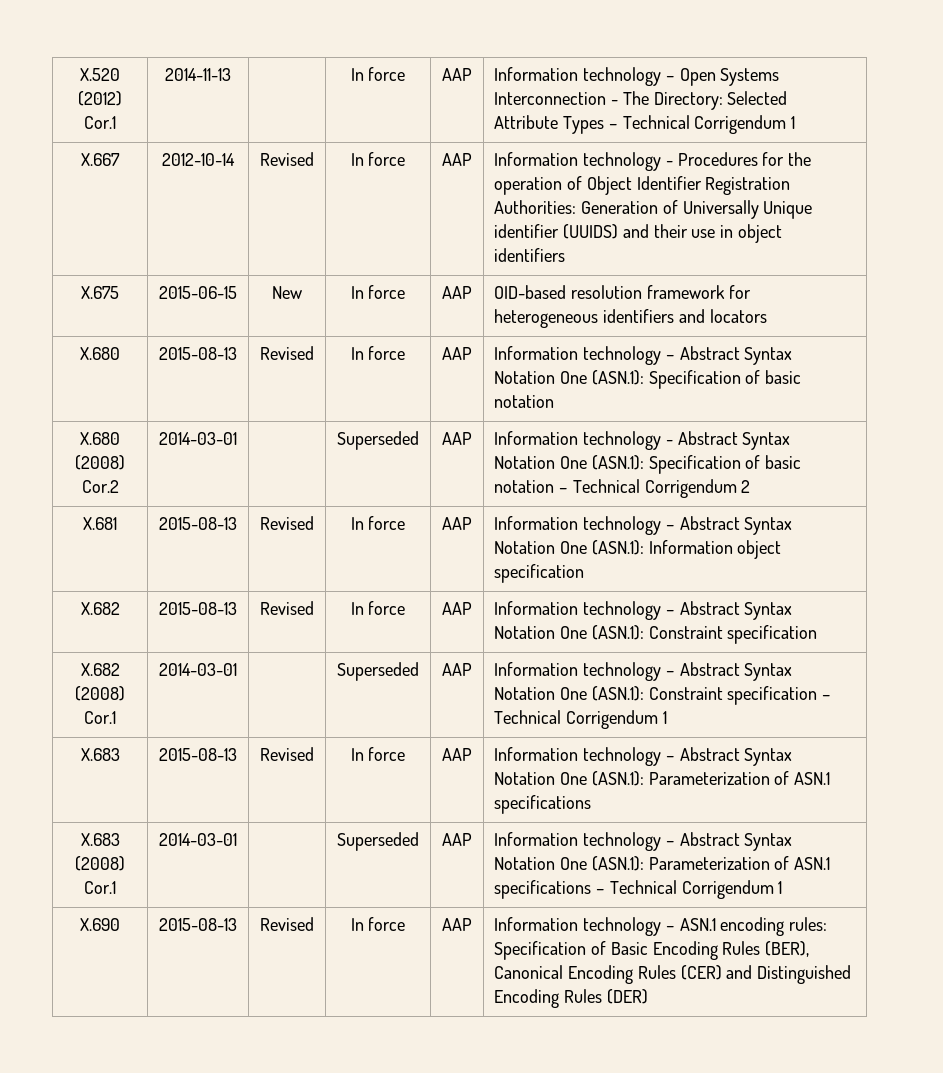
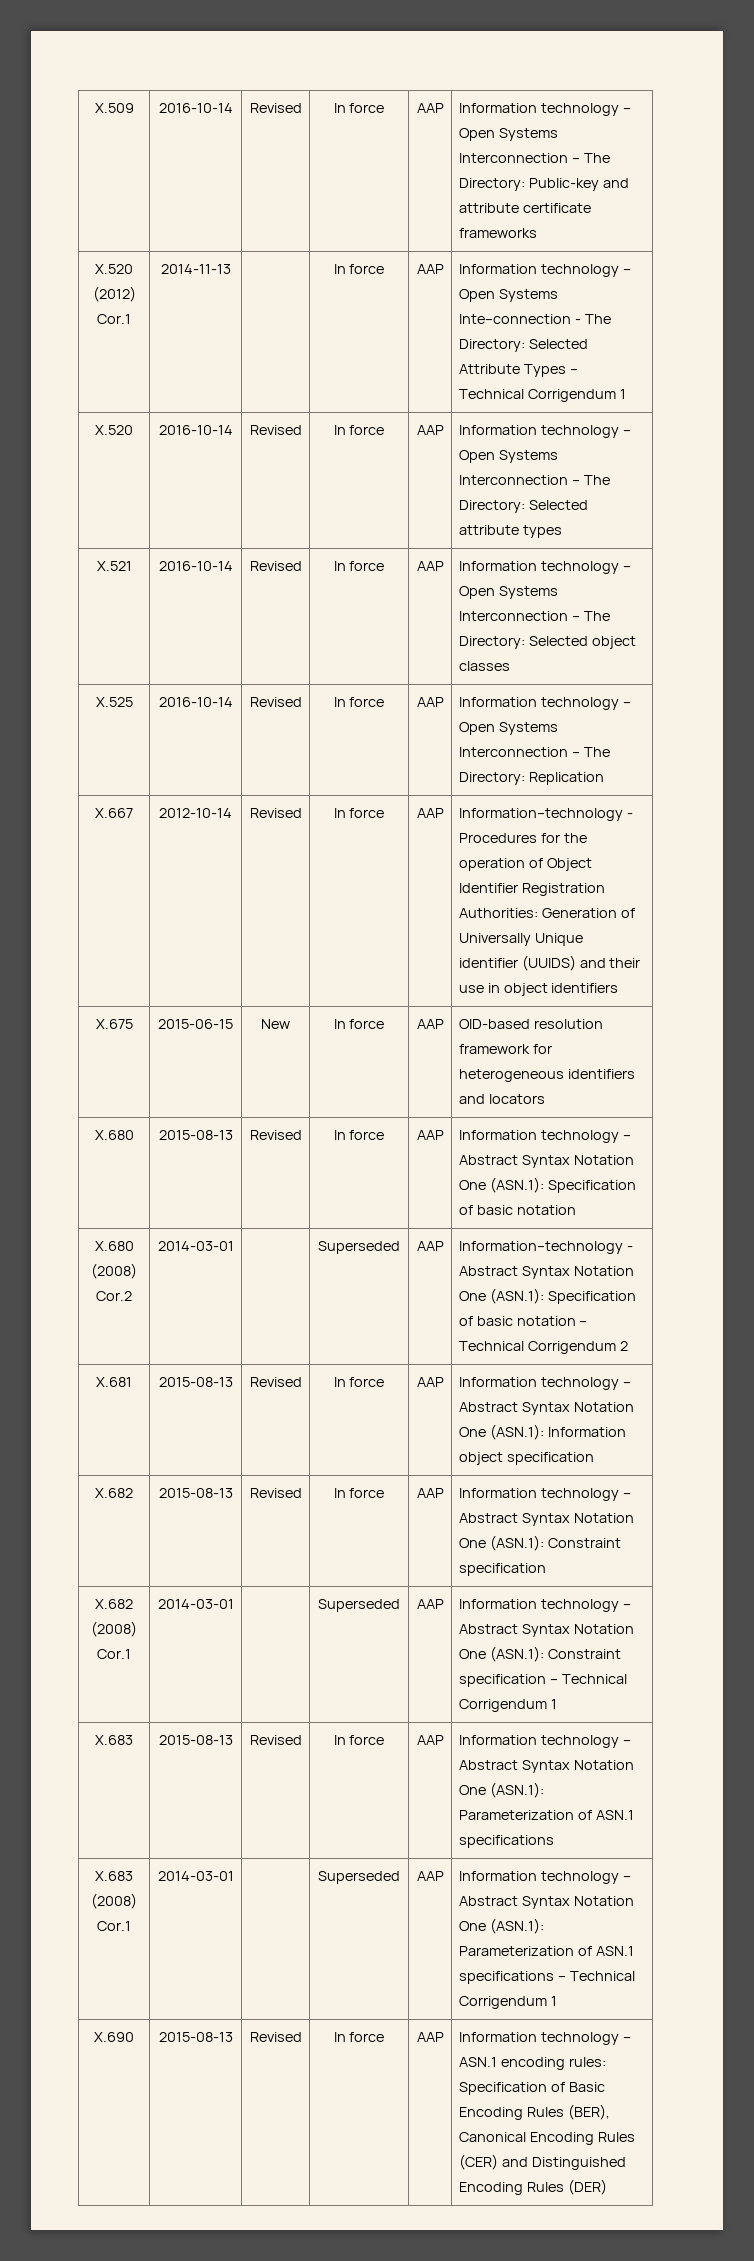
(80, 74) none -> [94,103,134,113] [158,103,233,113] [249,103,302,113] [333,103,385,113] [416,103,444,113] [458,103,631,116] [458,128,558,141] [458,153,610,163] [458,178,629,191] [458,203,591,213] [458,228,537,238] X.509 | 2016-10-14 | Revised | In force | AAP | Information technology – Open Systems Interconnection – The Directory: Public-key and attribute certificate frameworks //
[493,92,606,105] Interconnection -> [458,314,571,324] Inte–connection
(796, 122) none -> [95,425,133,435] [158,425,233,435] [249,425,302,435] [333,425,385,435] [416,425,444,435] [458,425,631,438] [458,450,558,463] [458,475,610,485] [458,500,588,513] [458,525,562,538] [96,561,132,571] [158,561,233,571] [249,561,302,571] [333,561,385,571] [416,561,444,571] [458,561,631,574] [458,586,558,599] [458,611,610,621] [458,636,636,649] [458,661,510,671] [95,697,133,707] [158,697,233,707] [249,697,302,707] [333,697,385,707] [416,697,444,707] [458,697,631,710] [458,722,558,735] [458,747,610,757] [458,772,604,785] // X.520 | 2016-10-14 | Revised | In force | AAP | Information technology – Open Systems Interconnection – The Directory: Selected attribute types // X.521 | 2016-10-14 | Revised | In force | AAP | Information technology – Open Systems Interconnection – The Directory: Selected object classes // X.525 | 2016-10-14 | Revised | In force | AAP | Information technology – Open Systems Interconnection – The Directory: Replication
[493,152,661,171] Information technology -> [458,808,623,821] Information–technology
[493,431,661,450] Information technology -> [458,1241,623,1254] Information–technology

